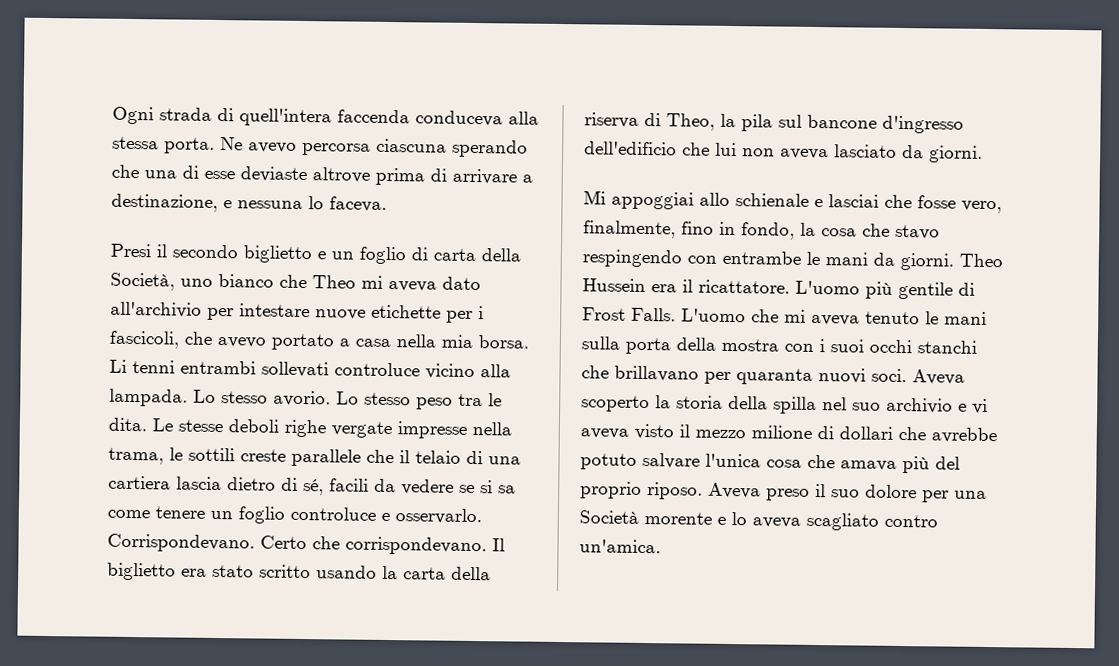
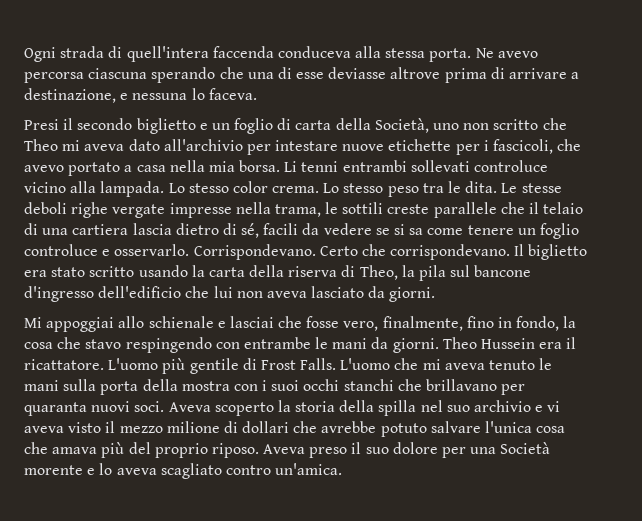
[240,166,307,183] deviaste -> [328,67,387,79] deviasse
[218,274,274,288] bianco -> [463,119,539,130] non scritto
[273,390,331,407] avorio. -> [232,181,320,193] color crema.

